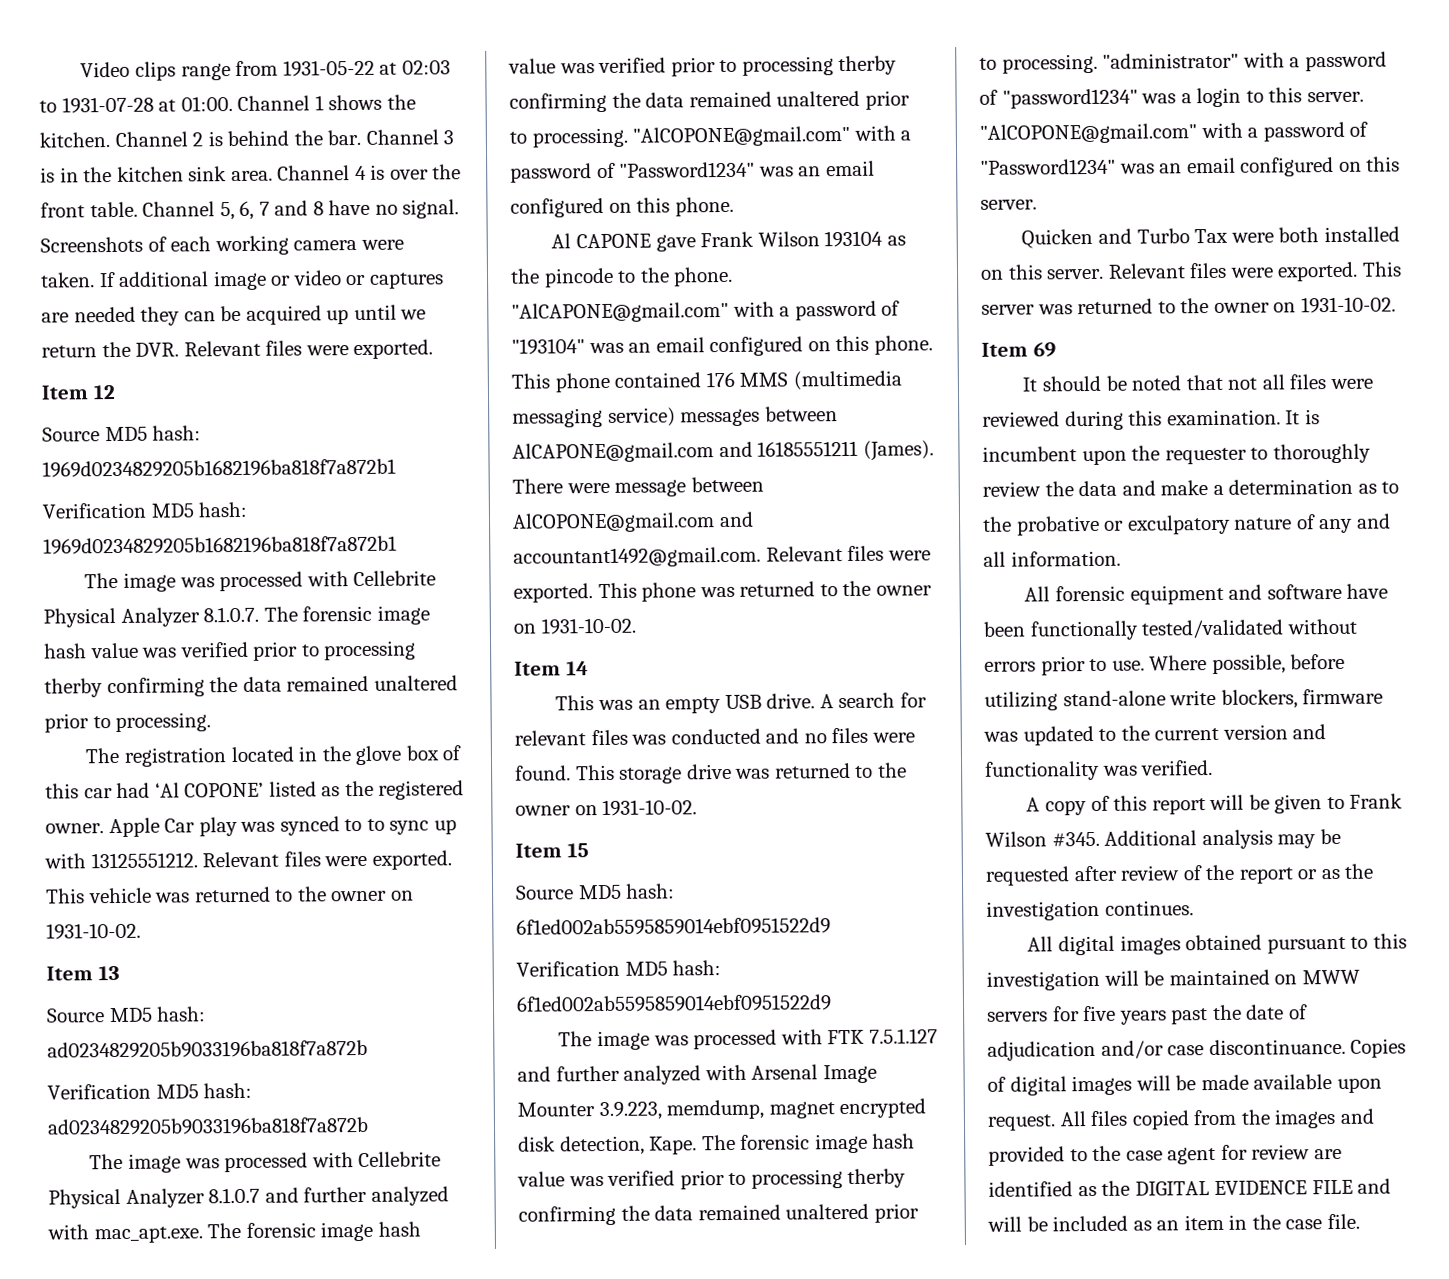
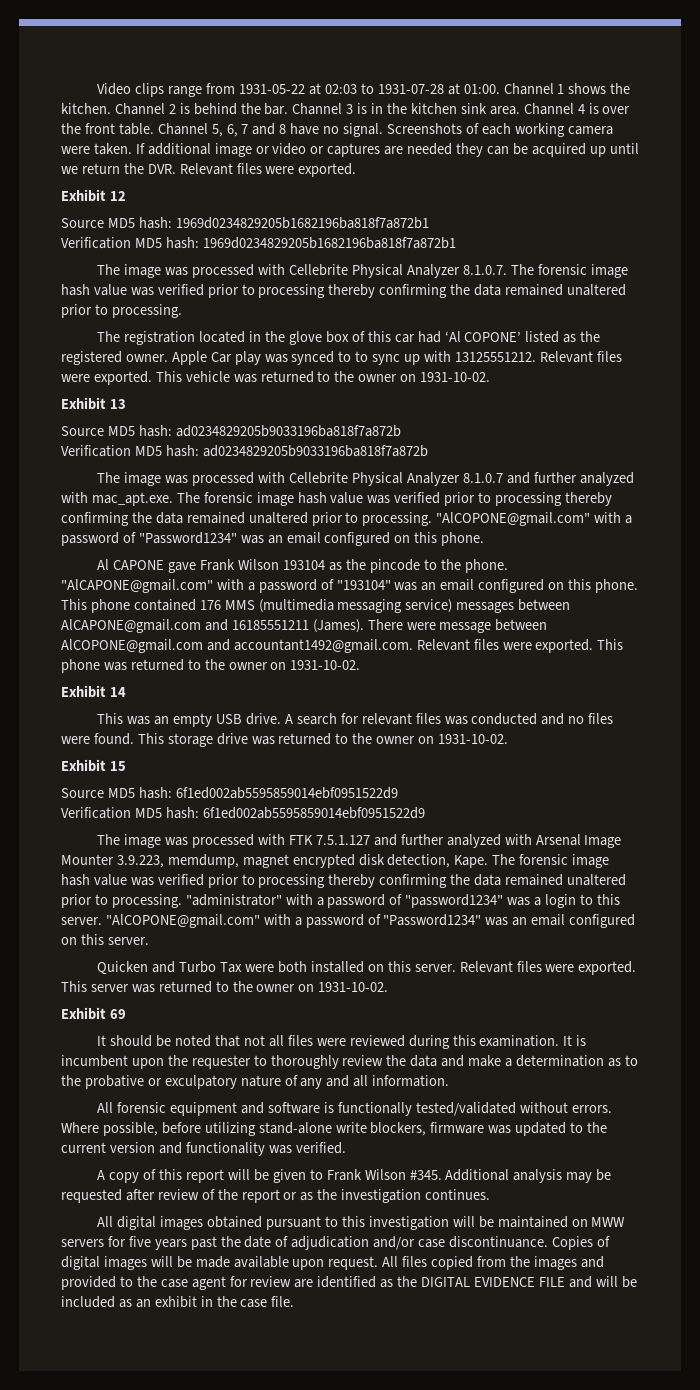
[41,385,89,400] Item -> [61,189,106,202] Exhibit
[44,678,103,698] therby -> [328,284,376,298] thereby
[46,966,93,981] Item -> [61,397,106,410] Exhibit
[838,55,898,76] therby -> [564,492,612,506] thereby
[514,661,561,676] Item -> [61,685,106,698] Exhibit
[515,843,562,858] Item -> [61,759,106,772] Exhibit
[847,1168,907,1189] therby -> [328,874,376,888] thereby
[981,342,1028,357] Item -> [61,1007,106,1020] Exhibit
[1346,583,1389,599] [983,621,1025,637] have been -> [324,1102,335,1113] is
[984,656,1145,676] errors prior to use. -> [571,1105,612,1113] errors.
[1183,1214,1224,1231] item -> [154,1296,197,1308] exhibit

